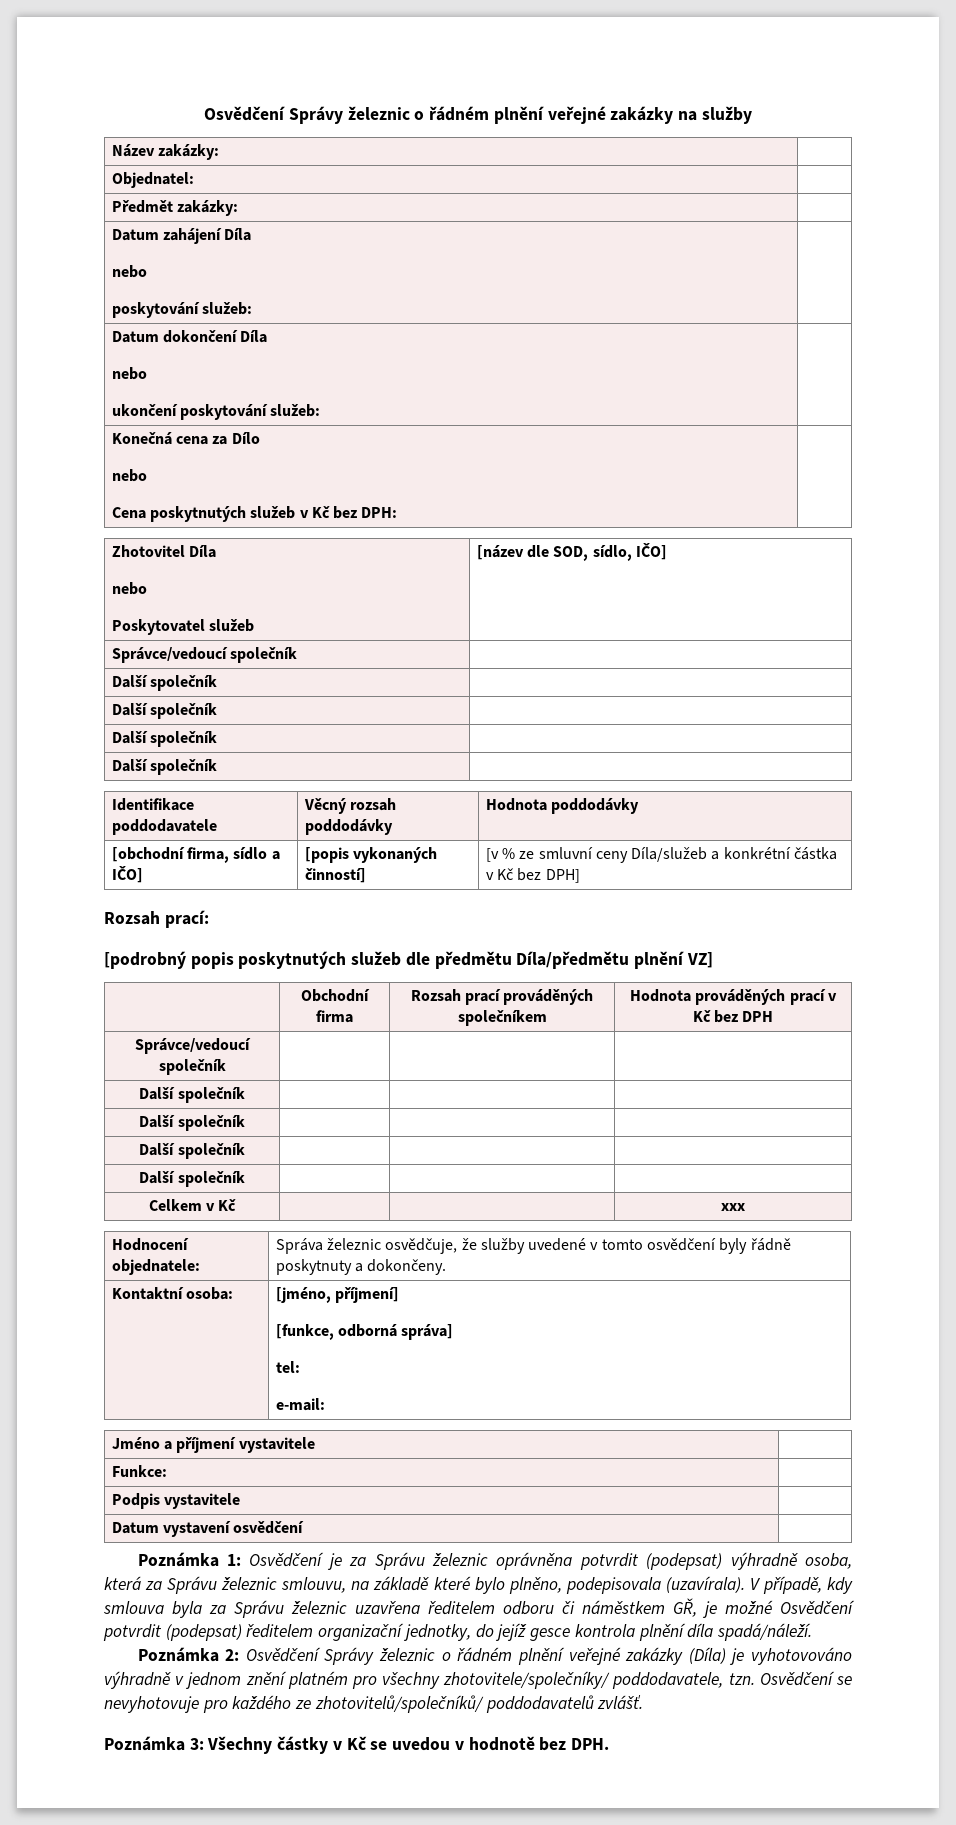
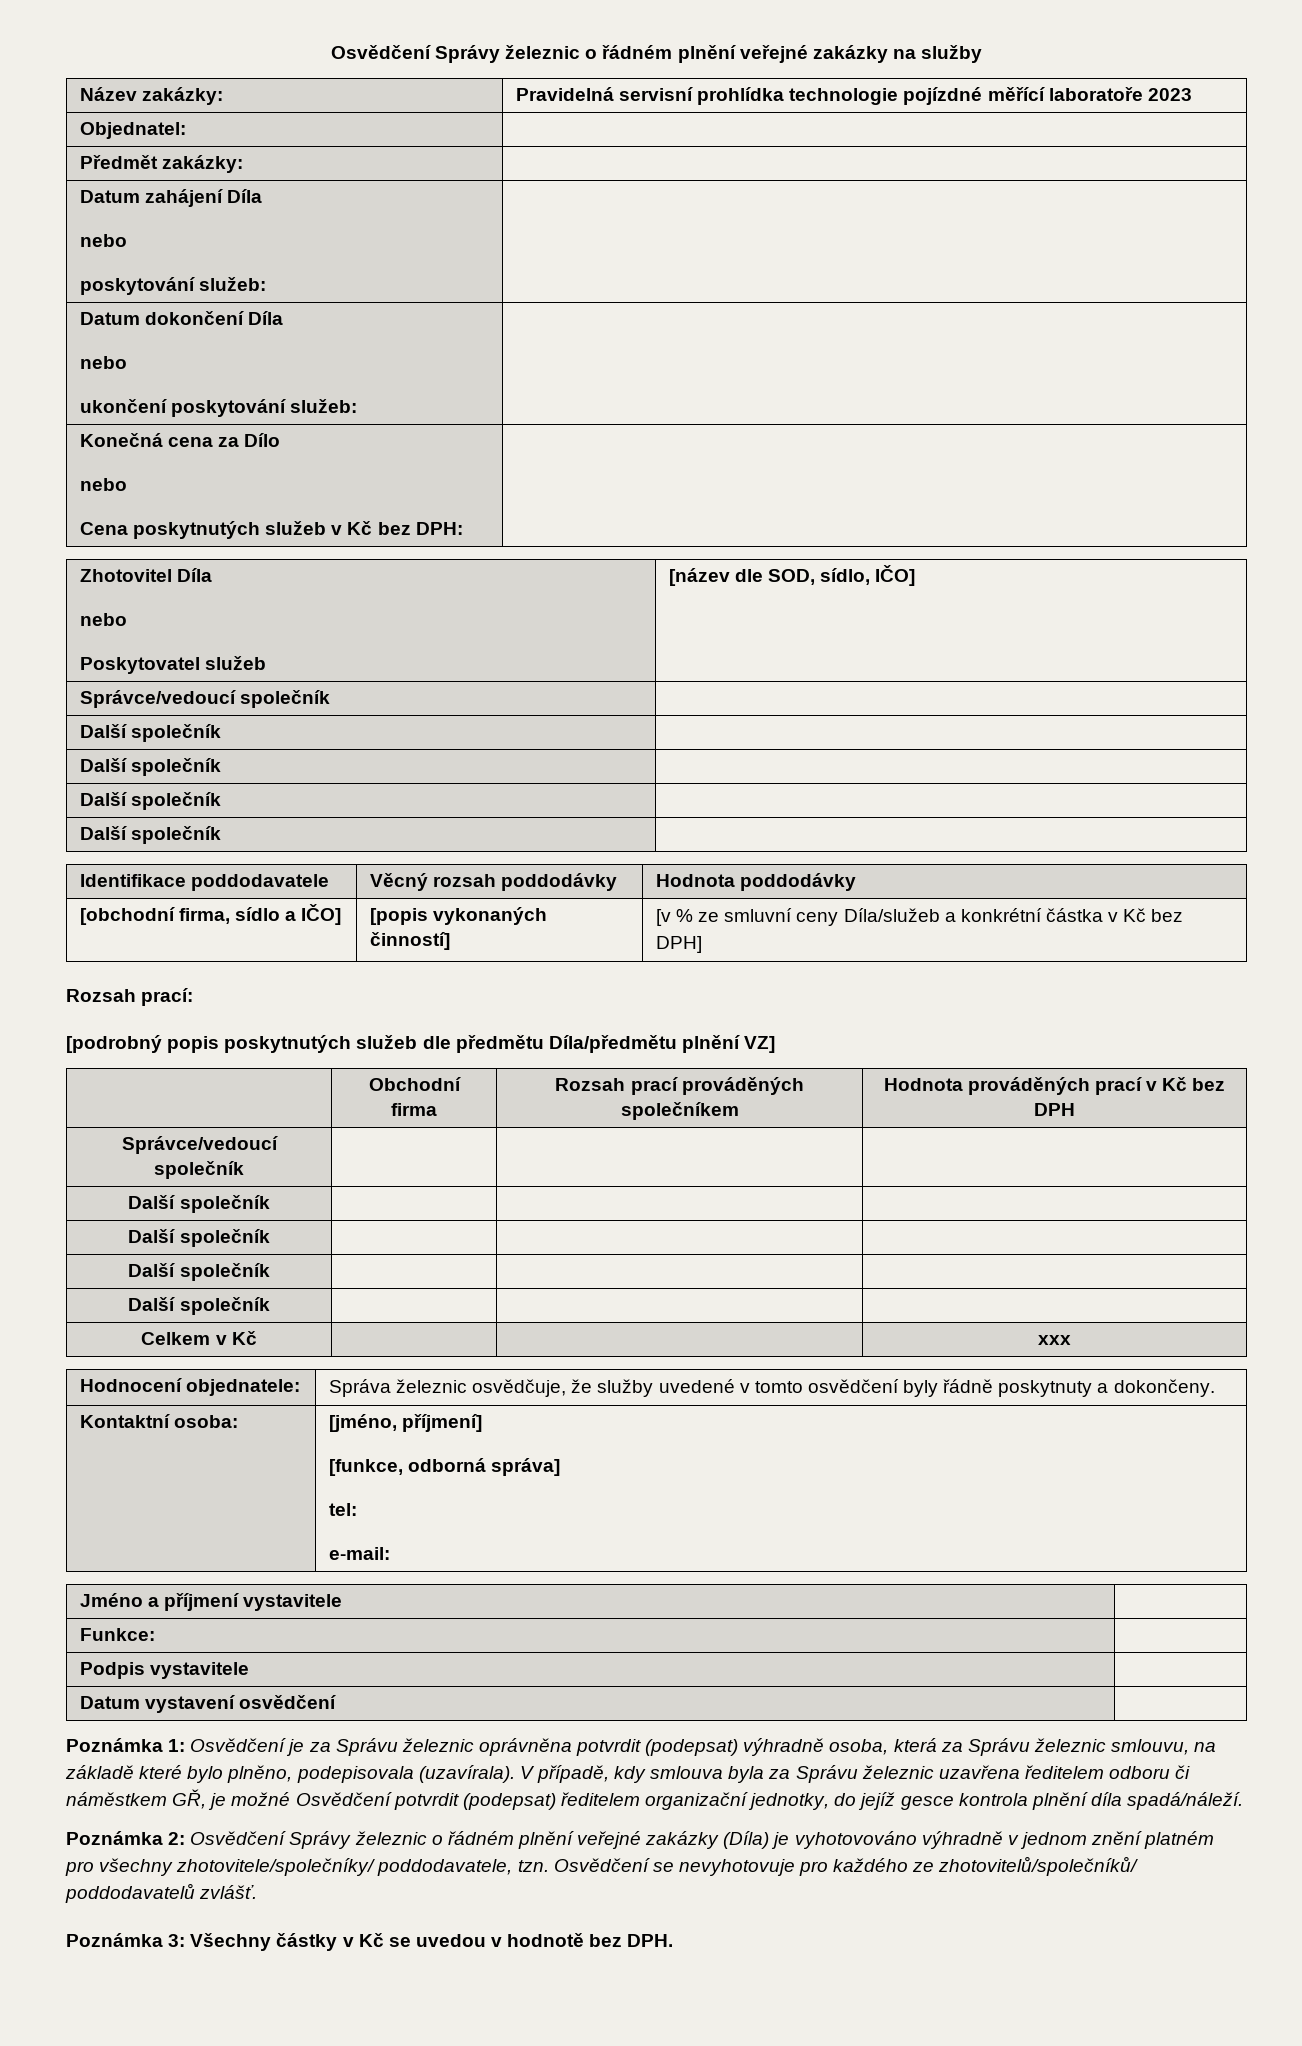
(219, 152) none -> [515,87,1192,105] Pravidelná servisní prohlídka technologie pojízdné měřící laboratoře 2023

